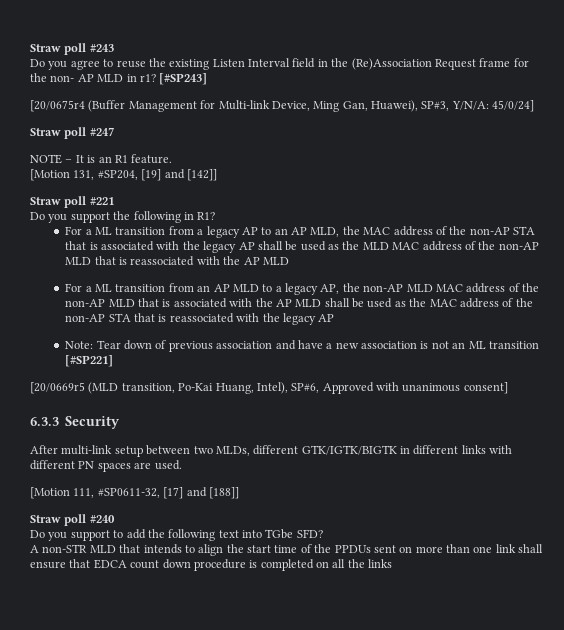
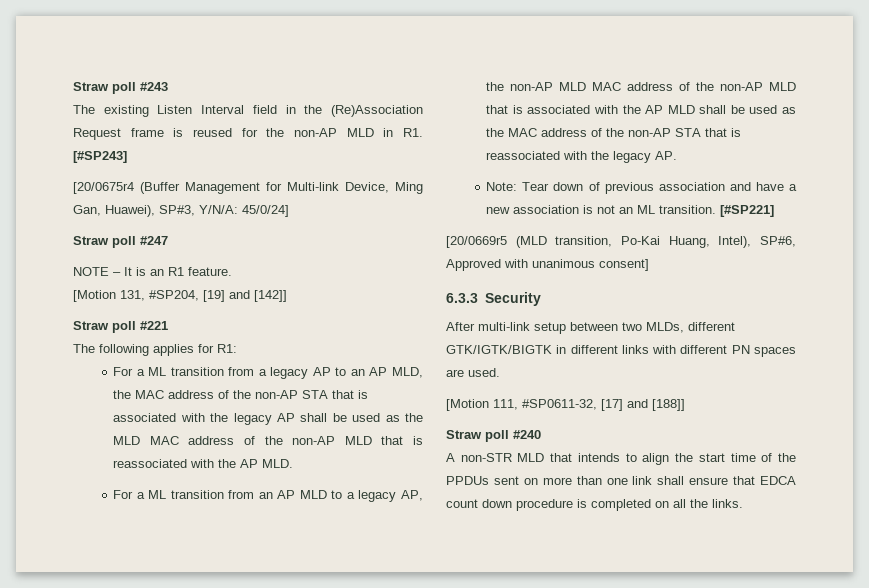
[30,58,166,70] Do you agree to reuse the -> [73,105,95,114] The
[513,58,529,67] [30,73,94,82] for the non- AP -> [173,128,337,137] is reused for the non-AP
[139,74,156,82] r1? -> [403,128,424,137] R1.
[30,211,216,223] Do you support the following in R1? -> [73,344,237,356] The following applies for R1:
[262,257,289,265] MLD -> [262,459,294,468] MLD.
[318,314,335,322] AP -> [655,151,678,160] AP.
[488,341,539,349] transition -> [659,205,717,214] transition.
[30,529,323,541] // Do you support to add the following text into TGbe SFD? -> (541, 434) none
[368,559,393,568] links -> [712,499,743,508] links.

